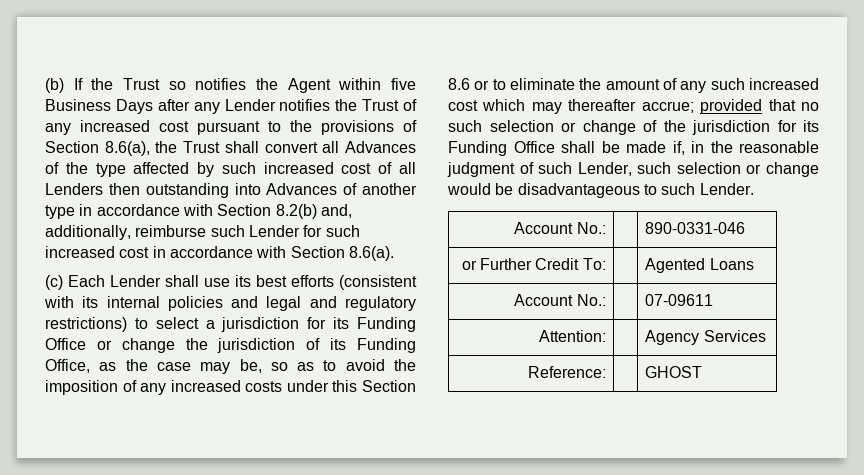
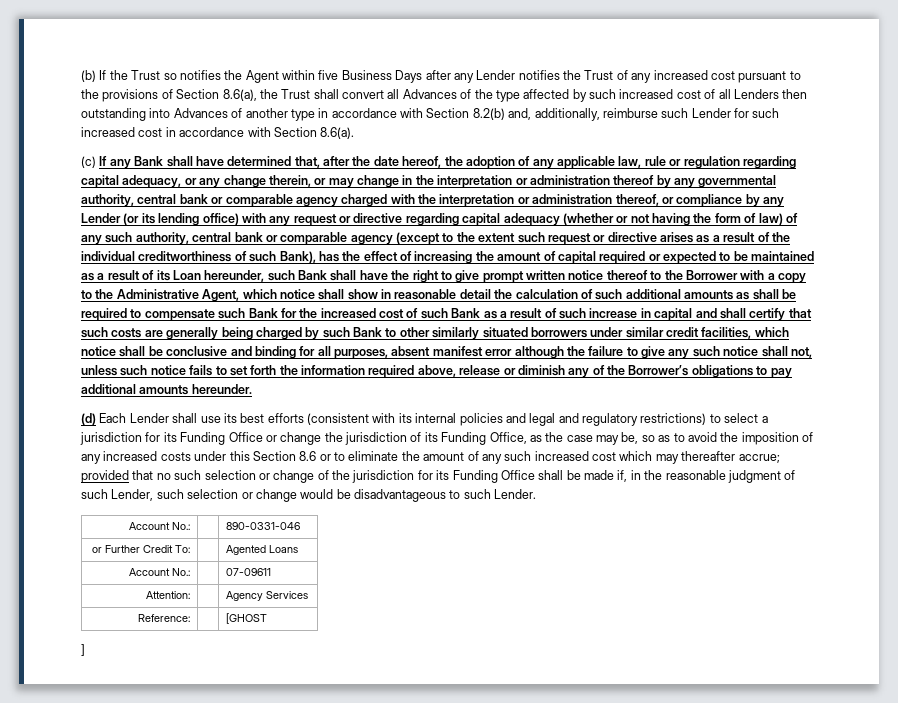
(63, 282) none -> [99,156,796,169] [81,175,777,188] [81,194,784,207] [81,213,798,226] [81,232,790,245] [81,251,815,264] [81,270,806,283] [81,289,797,302] [81,308,812,321] [81,327,789,340] [81,346,812,359] [81,365,792,378] [81,384,252,395] [81,413,96,425] If any Bank shall have determined that, after the date hereof, the adoption of any applicable law, rule or regulation regarding capital adequacy, or any change therein, or may change in the interpretation or administration thereof by any governmental authority, central bank or comparable agency charged with the interpretation or administration thereof, or compliance by any Lender (or its lending office) with any request or directive regarding capital adequacy (whether or not having the form of law) of any such authority, central bank or comparable agency (except to the extent such request or directive arises as a result of the individual creditworthiness of such Bank), has the effect of increasing the amount of capital required or expected to be maintained as a result of its Loan hereunder, such Bank shall have the right to give prompt written notice thereof to the Borrower with a copy to the Administrative Agent, which notice shall show in reasonable detail the calculation of such additional amounts as shall be required to compensate such Bank for the increased cost of such Bank as a result of such increase in capital and shall certify that such costs are generally being charged by such Bank to other similarly situated borrowers under similar credit facilities, which notice shall be conclusive and binding for all purposes, absent manifest error although the failure to give any such notice shall not, unless such notice fails to set forth the information required above, release or diminish any of the Borrower’s obligations to pay additional amounts hereunder. // (d)
[645,366,703,378] GHOST -> [225,613,267,624] [81,644,85,656] [GHOST // ]

